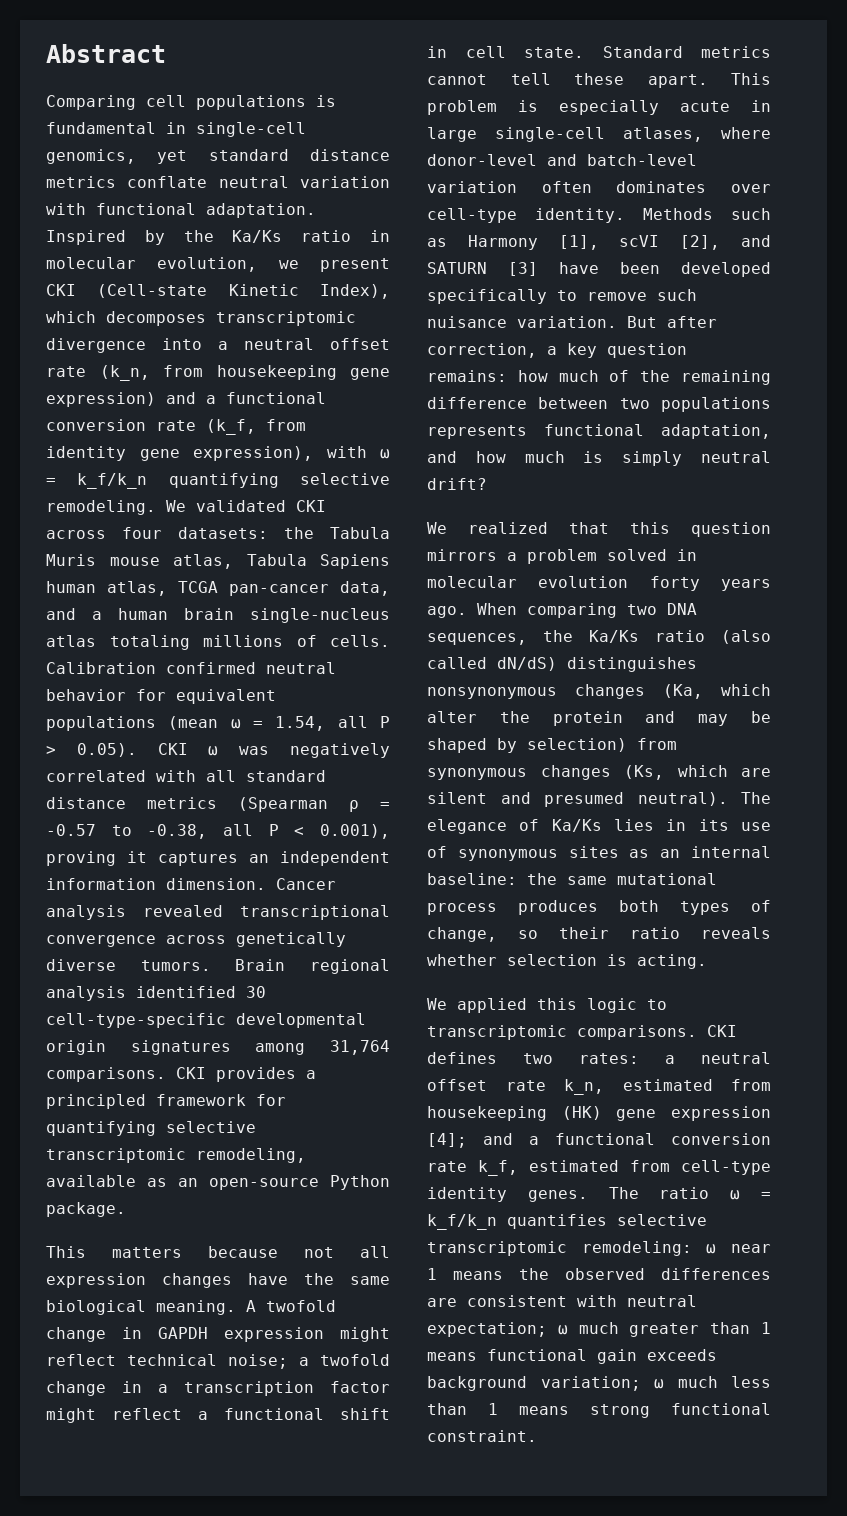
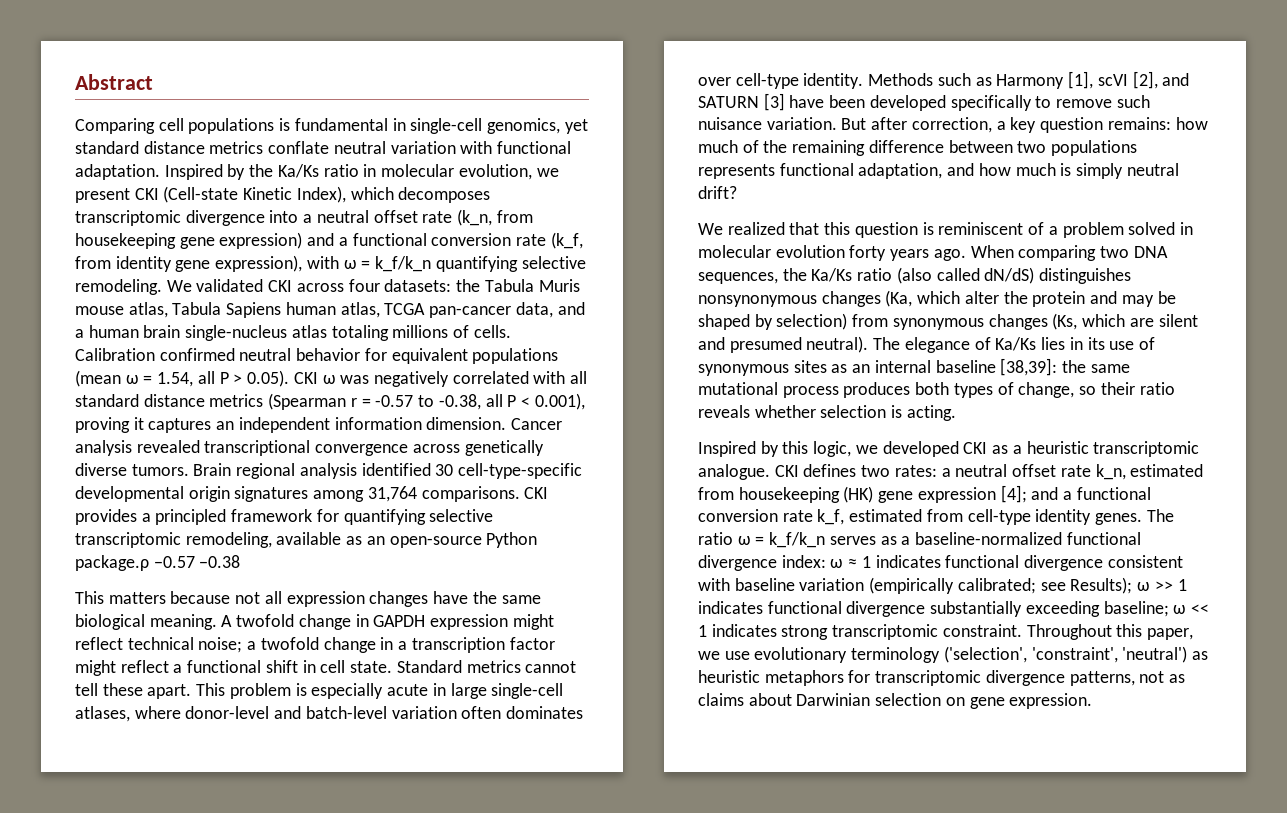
[349,800,359,812] ρ -> [350,398,357,407] r
[46,1202,126,1217] package. -> [75,555,241,571] package.ρ −0.57 −0.38
[427,549,497,561] mirrors -> [922,222,1045,235] is reminiscent of
[427,873,517,885] baseline: -> [935,358,1058,376] baseline [38,39]:
[427,998,667,1013] [427,1025,697,1040] We applied this logic to transcriptomic comparisons. -> [698,441,1200,457] [698,464,770,480] Inspired by this logic, we developed CKI as a heuristic transcriptomic analogue.
[507,1214,707,1229] [427,1241,771,1256] [427,1268,771,1280] [427,1295,697,1307] [427,1322,771,1337] [427,1349,717,1364] [427,1376,771,1391] [427,1403,771,1418] [427,1430,537,1442] quantifies selective transcriptomic remodeling: ω near 1 means the observed differences are consistent with neutral expectation; ω much greater than 1 means functional gain exceeds background variation; ω much less than 1 means strong functional constraint. -> [829,532,1141,545] [698,555,1183,571] [698,577,1187,594] [698,601,1210,617] [698,624,1194,640] [698,646,1209,663] [698,670,1186,686] [698,693,1093,709] serves as a baseline-normalized functional divergence index: ω ≈ 1 indicates functional divergence consistent with baseline variation (empirically calibrated; see Results); ω >> 1 indicates functional divergence substantially exceeding baseline; ω << 1 indicates strong transcriptomic constraint. Throughout this paper, we use evolutionary terminology ('selection', 'constraint', 'neutral') as heuristic metaphors for transcriptomic divergence patterns, not as claims about Darwinian selection on gene expression.

